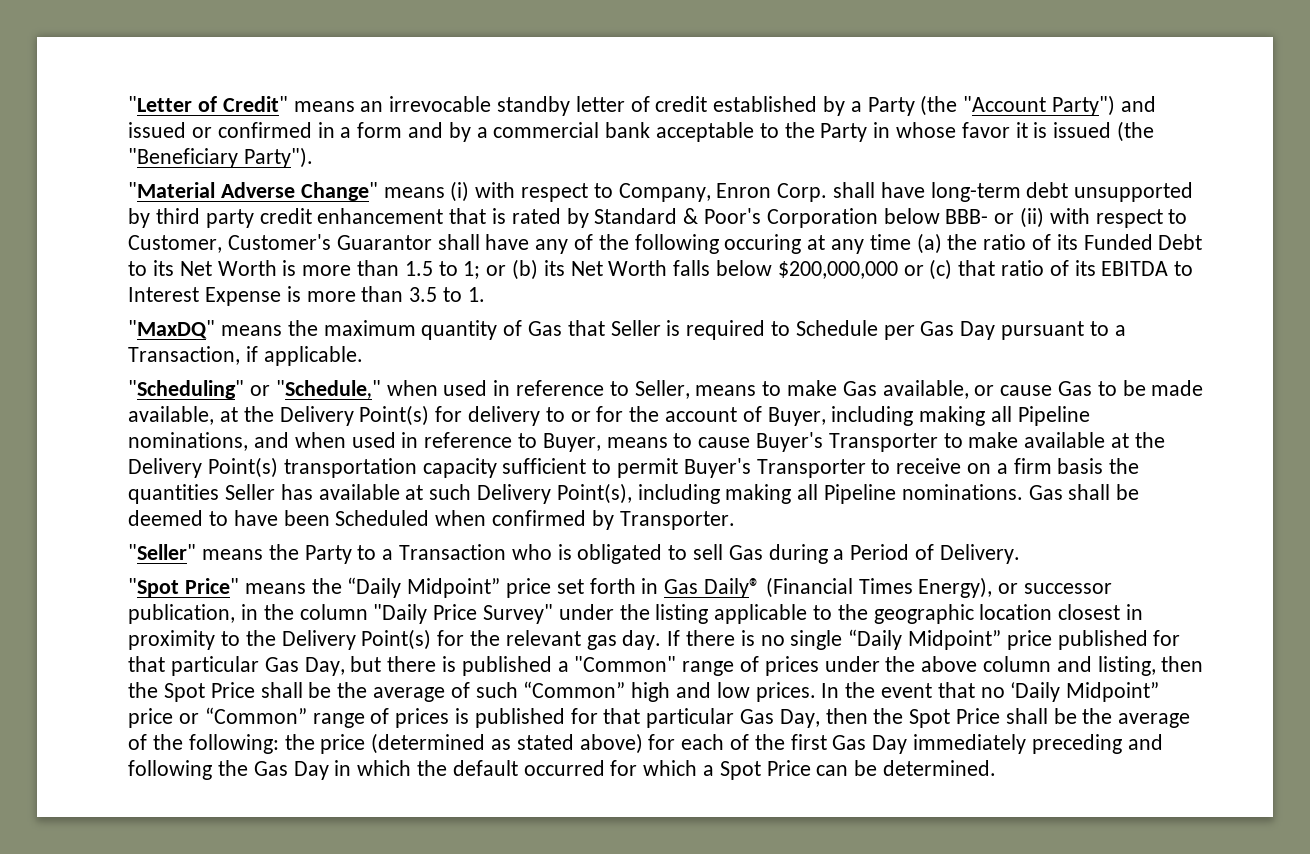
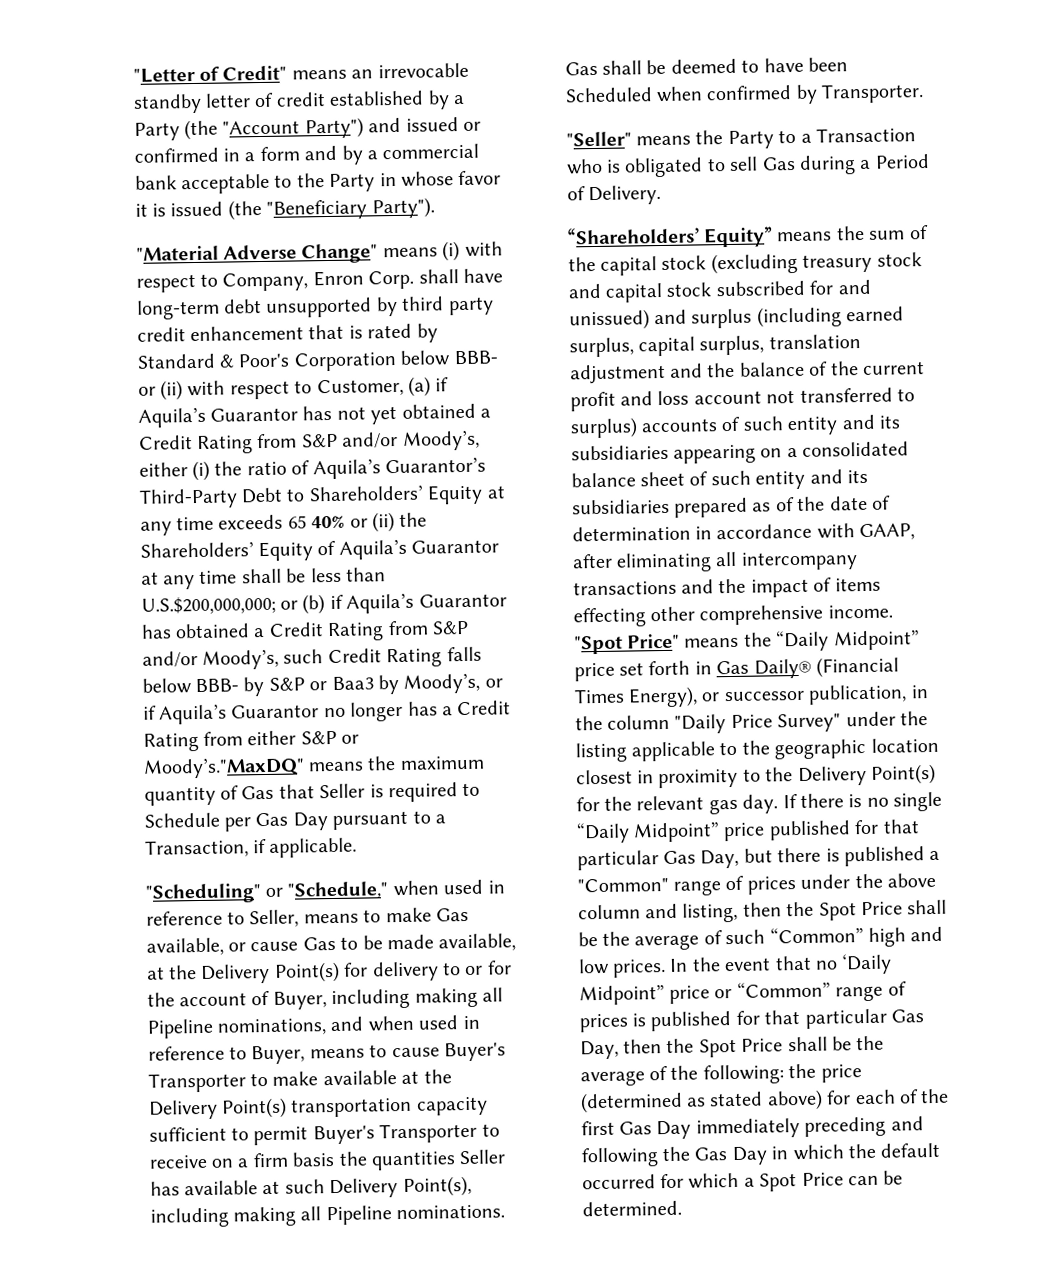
[227,233,1203,254] [128,259,1194,280] [128,286,485,306] [128,320,216,339] Customer's Guarantor shall have any of the following occuring at any time (a) the ratio of its Funded Debt to its Net Worth is more than 1.5 to 1; or (b) its Net Worth falls below $200,000,000 or (c) that ratio of its EBITDA to Interest Expense is more than 3.5 to 1. // "MaxDQ" -> [407,376,450,397] [137,403,491,428] [138,429,480,454] [138,456,486,482] [138,484,506,509] [139,512,428,536] [139,538,500,562] [140,567,386,590] [140,592,507,615] [140,620,469,642] [141,646,482,670] [141,672,503,697] [142,700,512,725] [142,730,360,752] [142,756,305,779] (a) if Aquila’s Guarantor has not yet obtained a Credit Rating from S&P and/or Moody’s, either (i) the ratio of Aquila’s Guarantor’s Third-Party Debt to Shareholders’ Equity at any time exceeds 65 40% or (ii) the Shareholders’ Equity of Aquila’s Guarantor at any time shall be less than U.S.$200,000,000; or (b) if Aquila’s Guarantor has obtained a Credit Rating from S&P and/or Moody’s, such Credit Rating falls below BBB- by S&P or Baa3 by Moody’s, or if Aquila’s Guarantor no longer has a Credit Rating from either S&P or Moody’s."MaxDQ"
(1020, 554) none -> [566,224,929,248] [567,252,922,276] [567,279,871,303] [568,306,905,331] [568,334,861,358] [569,361,925,385] [569,387,915,412] [569,414,901,439] [570,441,910,464] [570,469,868,490] [571,495,891,518] [571,523,916,542] [571,551,858,573] [572,577,881,598] [572,604,893,628] “Shareholders’ Equity” means the sum of the capital stock (excluding treasury stock and capital stock subscribed for and unissued) and surplus (including earned surplus, capital surplus, translation adjustment and the balance of the current profit and loss account not transferred to surplus) accounts of such entity and its subsidiaries appearing on a consolidated balance sheet of such entity and its subsidiaries prepared as of the date of determination in accordance with GAAP, after eliminating all intercompany transactions and the impact of items effecting other comprehensive income.

